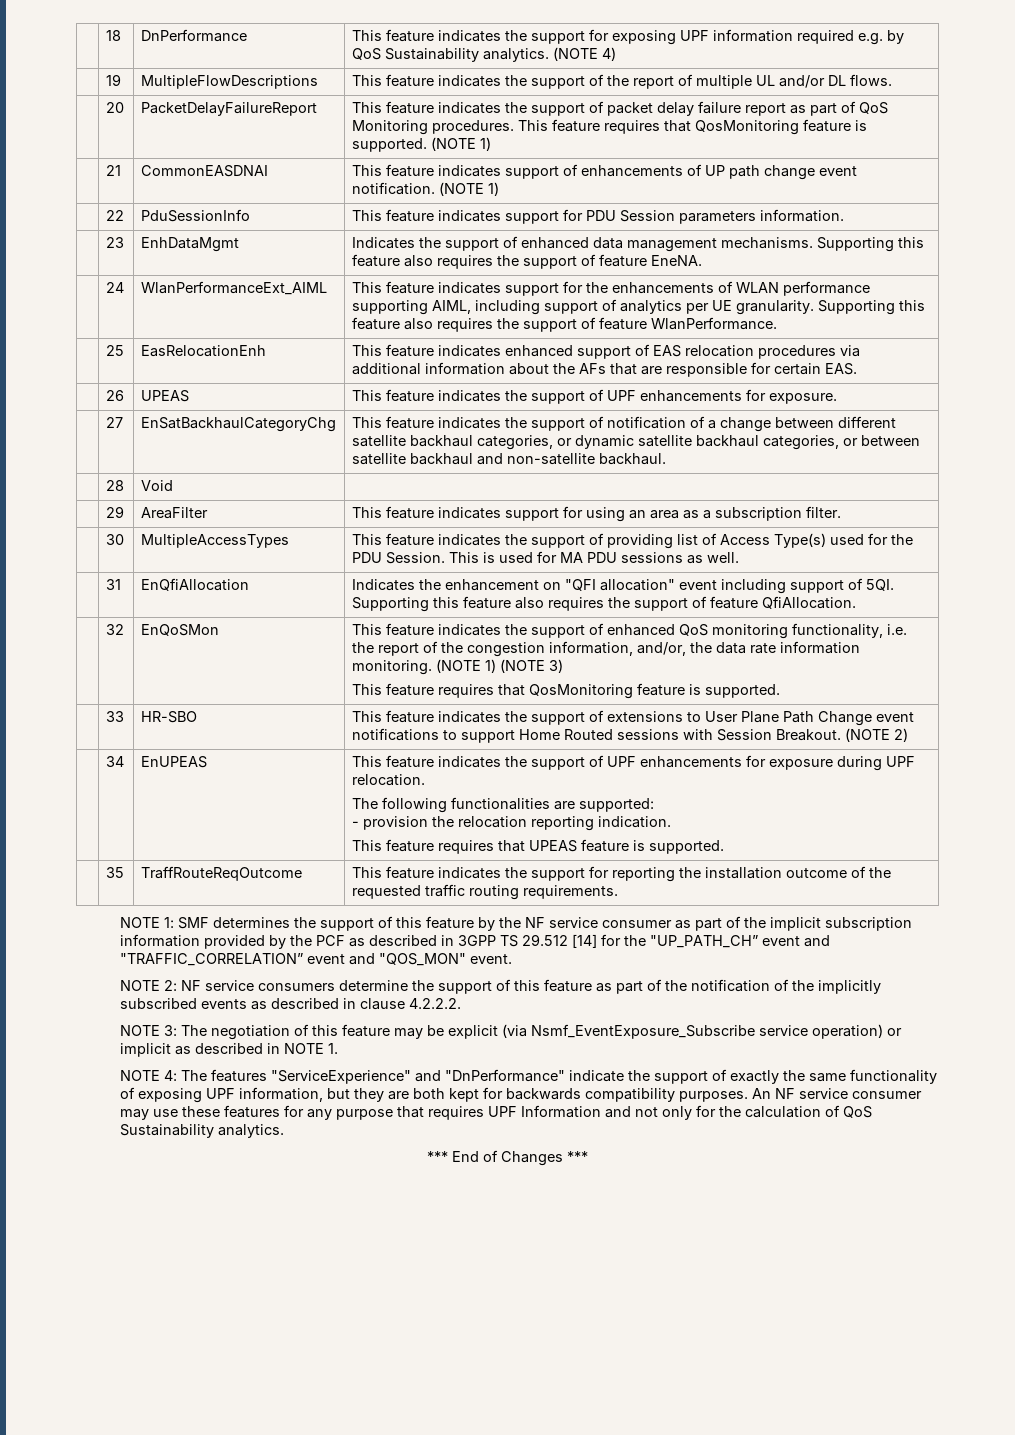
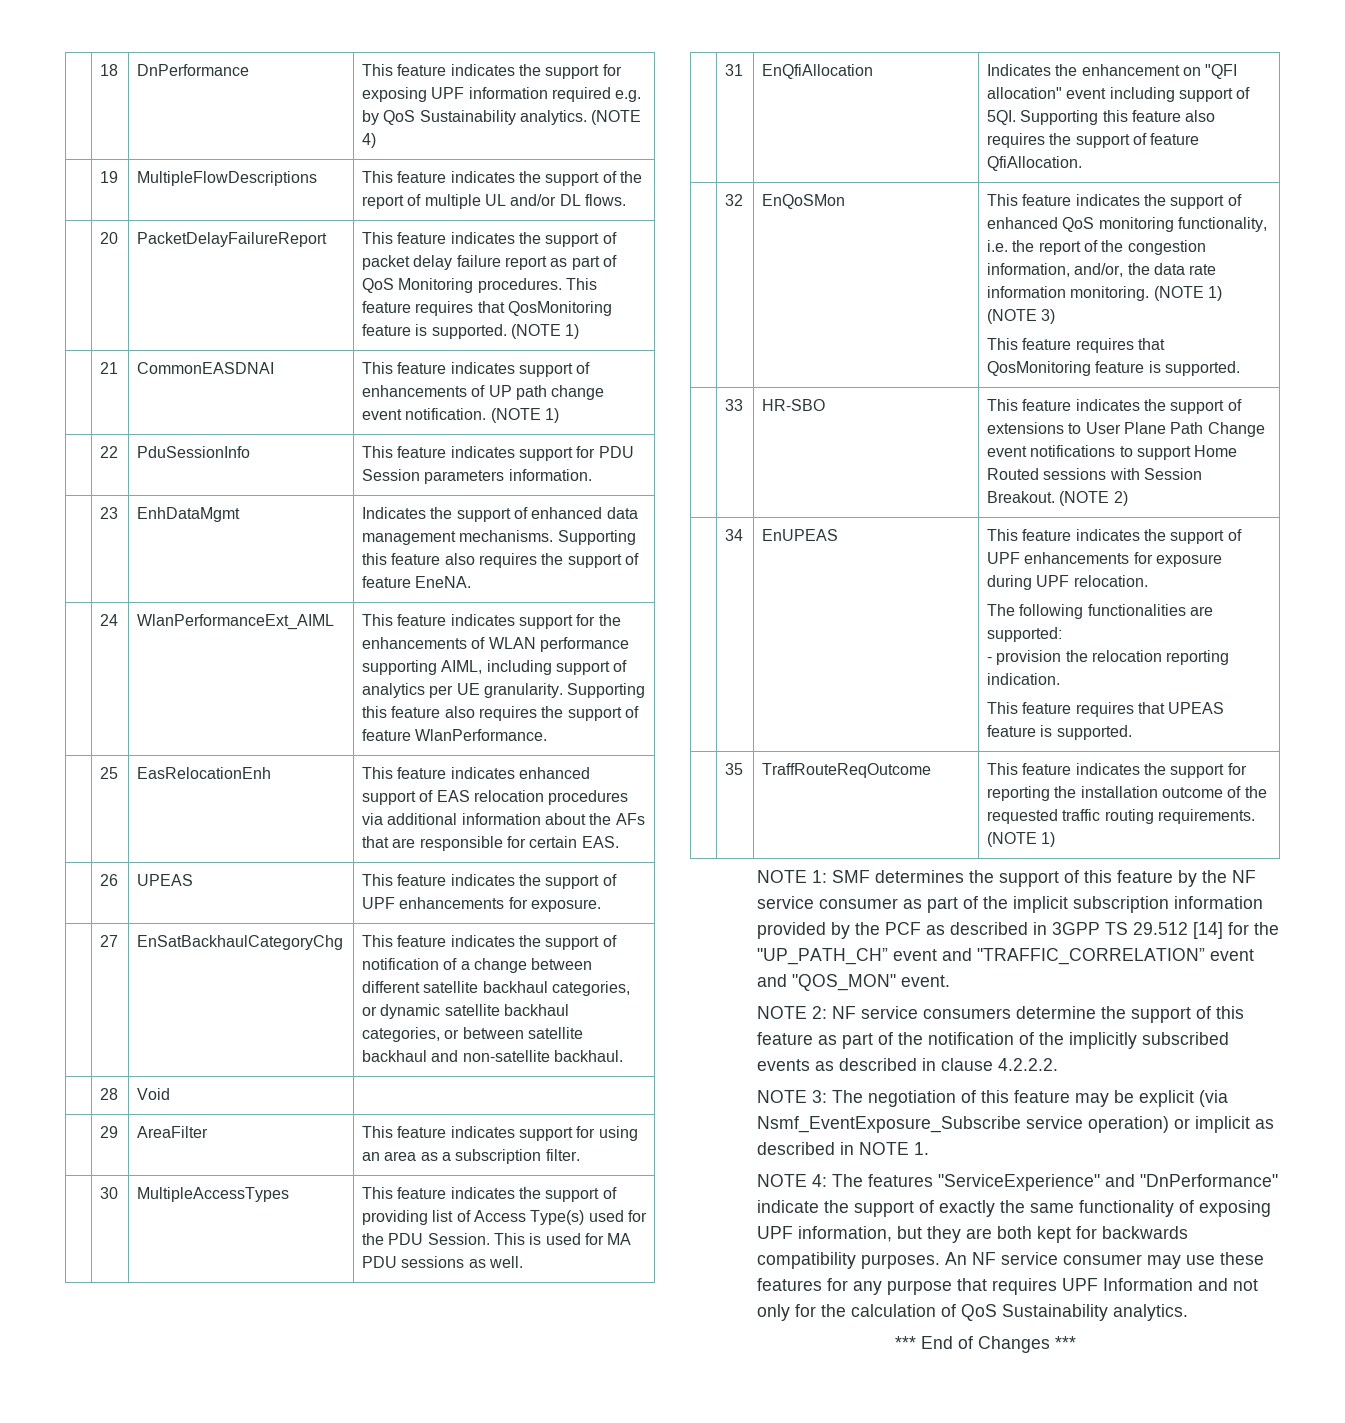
(618, 892) none -> [986,832,1056,847] (NOTE 1)

